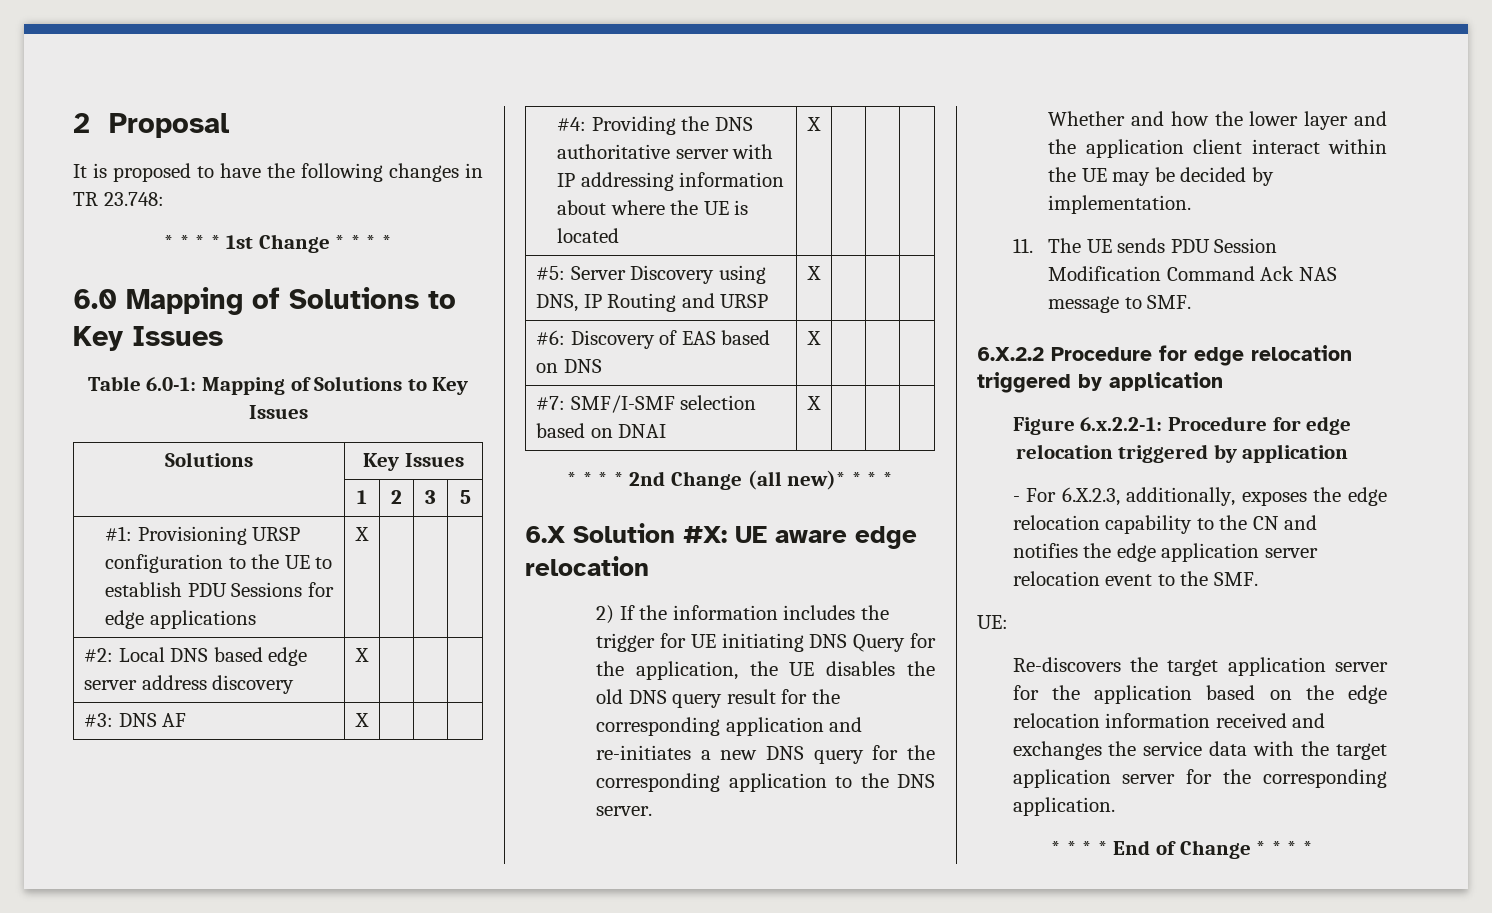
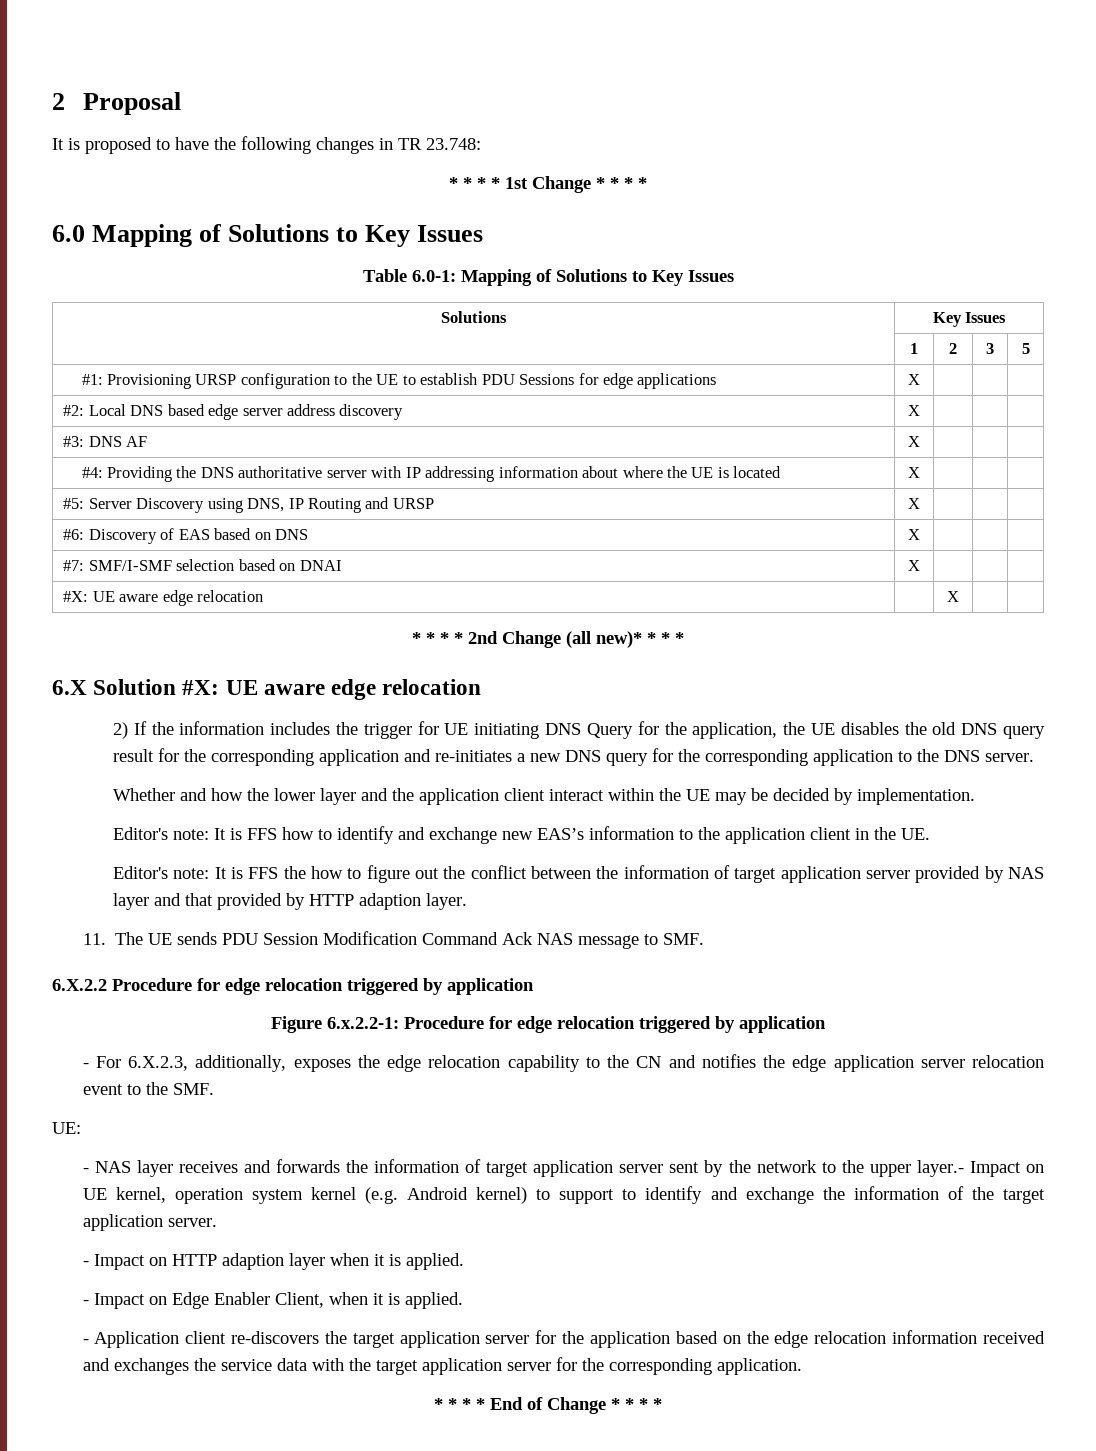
(821, 403) none -> [63,590,264,606] [947,591,959,602] // #X: UE aware edge relocation | | X | |
(1192, 204) none -> [112,826,930,844] [112,865,1045,883] [112,893,467,910] // Editor's note: It is FFS how to identify and exchange new EAS’s information to the application client in the UE. // Editor's note: It is FFS the how to figure out the conflict between the information of target application server provided by NAS layer and that provided by HTTP adaption layer.
[1012,657,1121,672] Re-discovers -> [82,1159,1044,1177] [82,1186,1046,1204] [82,1214,217,1231] [82,1253,464,1270] [82,1292,463,1309] [82,1331,320,1348] - NAS layer receives and forwards the information of target application server sent by the network to the upper layer.- Impact on UE kernel, operation system kernel (e.g. Android kernel) to support to identify and exchange the information of the target application server. // - Impact on HTTP adaption layer when it is applied. // - Impact on Edge Enabler Client, when it is applied. // - Application client re-discovers

